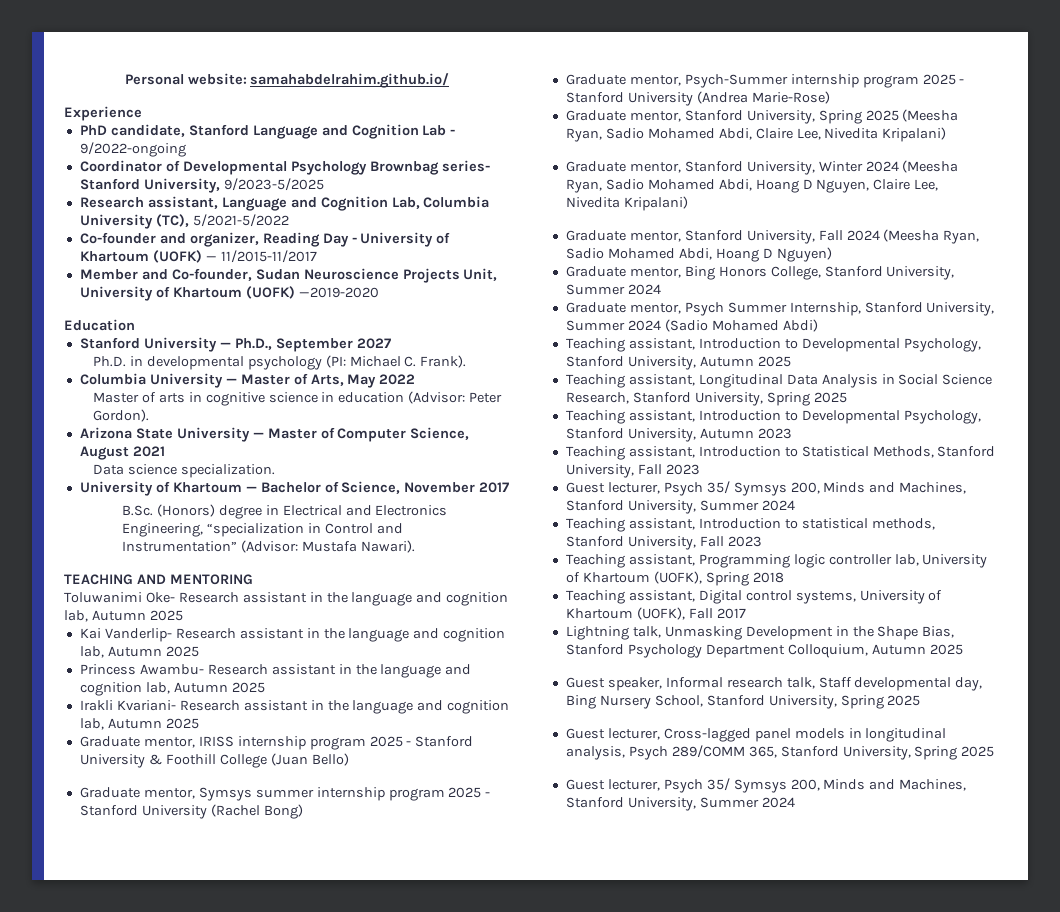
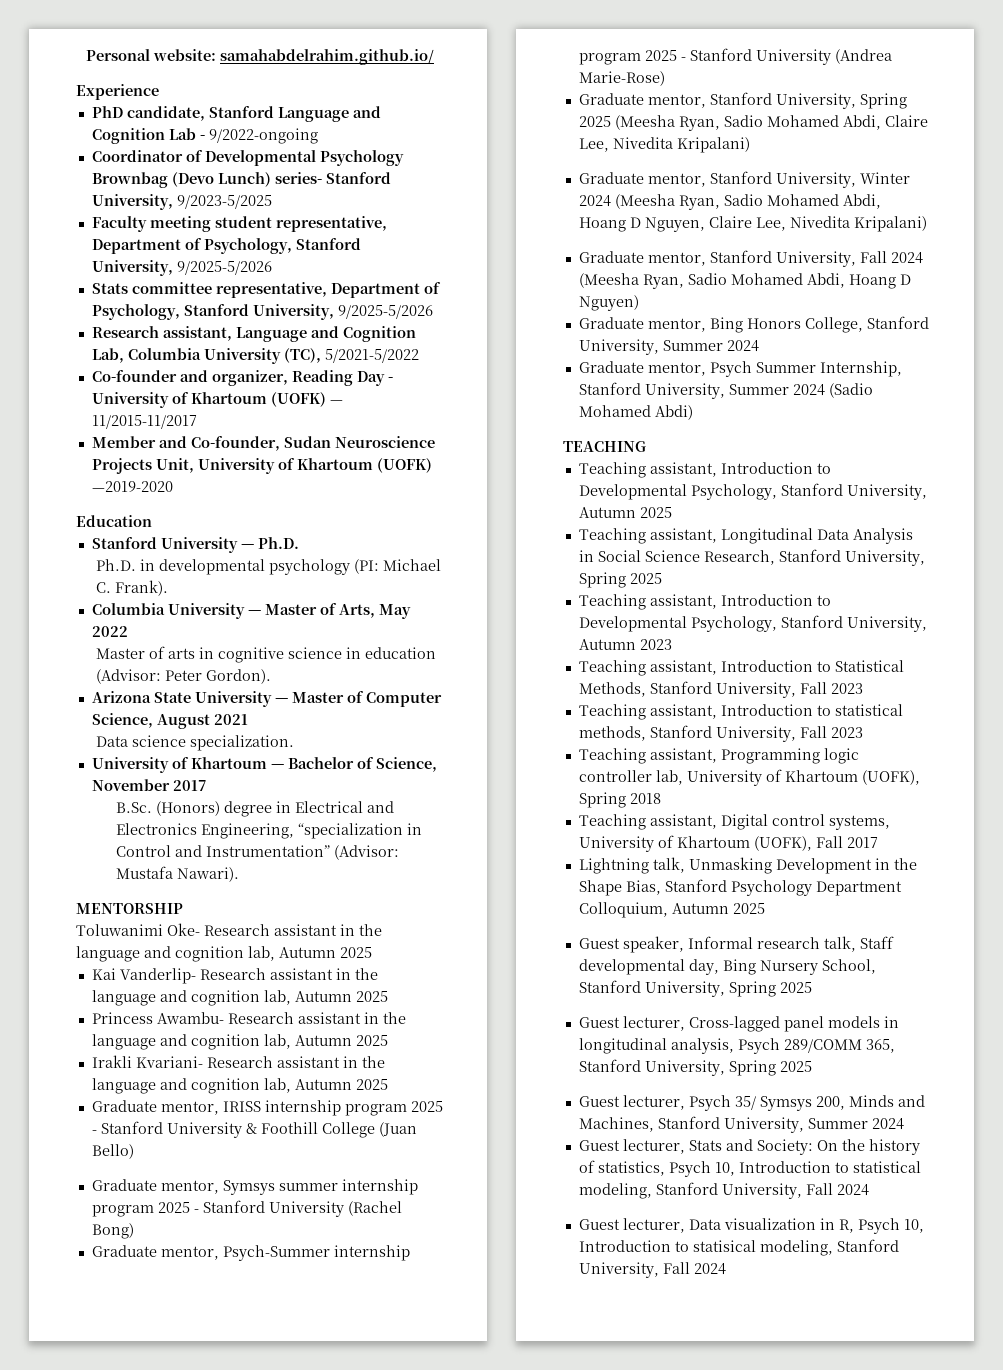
(439, 168) none -> [171,172,271,187] (Devo Lunch)
(324, 184) none -> [91,216,387,232] [91,238,361,254] [91,260,272,276] [91,282,441,298] [91,304,433,320] // Faculty meeting student representative, Department of Psychology, Stanford University, 9/2025-5/2026 // Stats committee representative, Department of Psychology, Stanford University, 9/2025-5/2026
[234,338,391,352] Ph.D., September 2027 -> [257,537,299,549] Ph.D.
[64,574,253,585] TEACHING AND MENTORING -> [76,903,183,914] MENTORSHIP
(818, 325) none -> [563,441,646,452] // TEACHING
[565,481,967,496] [565,500,795,514] // Guest lecturer, Psych 35/ Symsys 200, Minds and Machines, Stanford University, Summer 2024 -> (863, 688) none
(795, 802) none -> [578,1139,920,1155] [578,1160,921,1177] [578,1182,869,1199] [578,1218,924,1234] [578,1239,899,1256] [578,1262,726,1278] // Guest lecturer, Stats and Society: On the history of statistics, Psych 10, Introduction to statistical modeling, Stanford University, Fall 2024 // Guest lecturer, Data visualization in R, Psych 10, Introduction to statisical modeling, Stanford University, Fall 2024

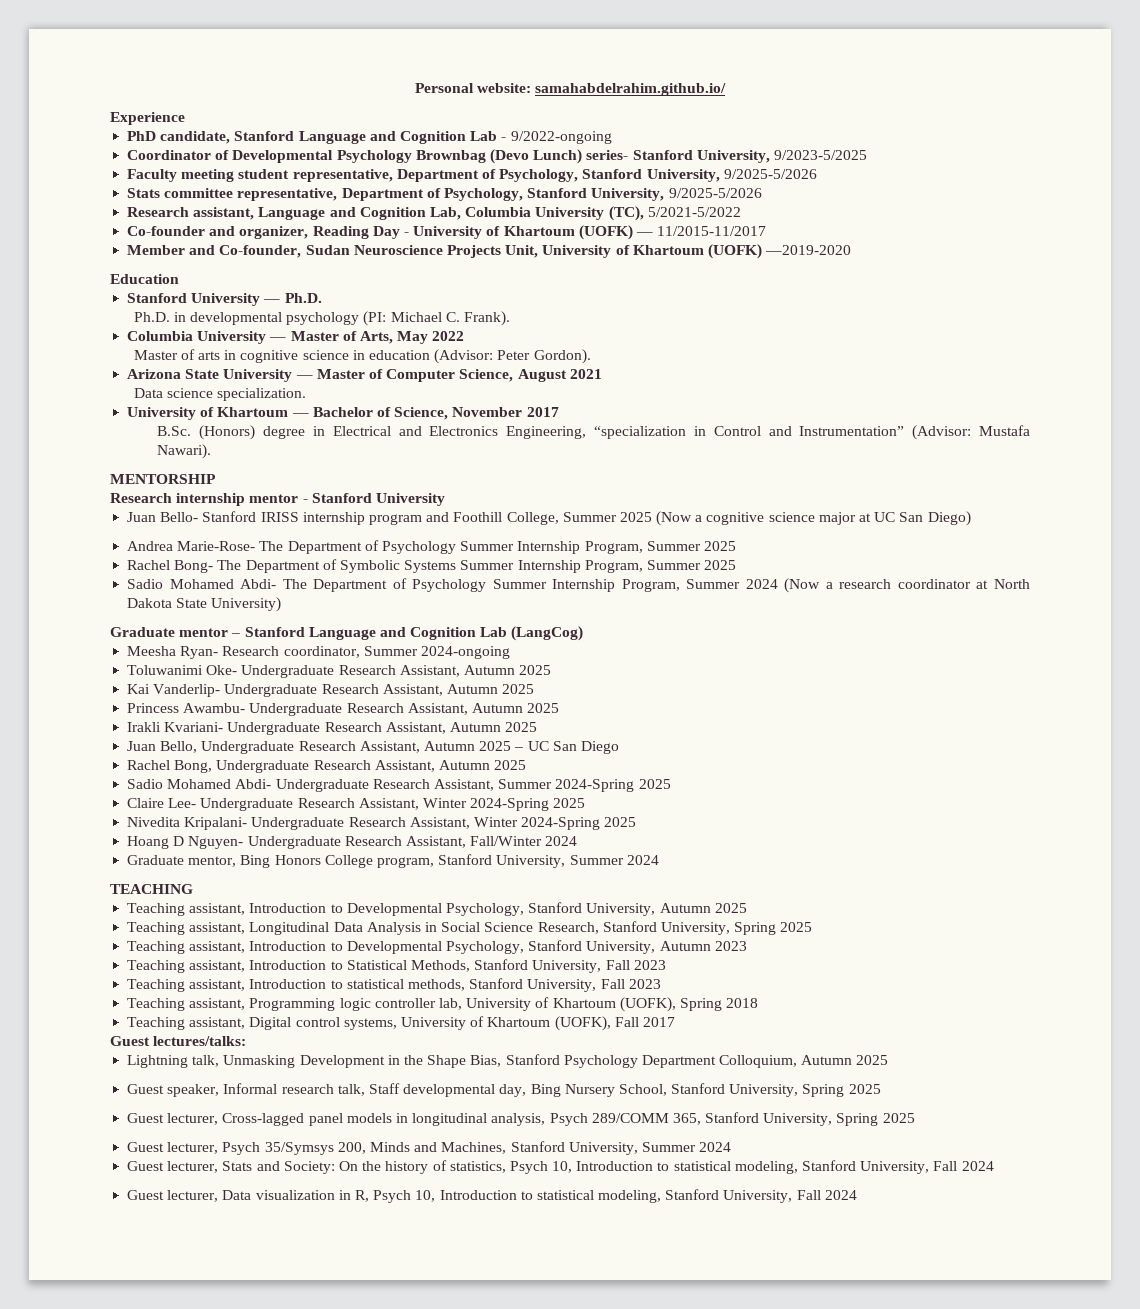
[76,923,382,936] [76,946,372,962] [91,968,378,984] [91,990,388,1006] [91,1012,406,1024] [91,1034,388,1050] [91,1055,385,1068] [91,1078,388,1094] [91,1100,443,1116] [91,1121,417,1138] [91,1144,134,1159] [91,1179,418,1195] [91,1200,402,1217] [91,1223,134,1239] [91,1245,410,1261] [578,48,892,65] [578,71,665,86] [578,92,907,109] [578,115,928,131] [578,137,750,153] [578,171,910,188] [578,194,881,210] [578,216,927,232] [578,250,923,267] [578,273,911,289] [578,295,639,311] Toluwanimi Oke- Research assistant in the language and cognition lab, Autumn 2025 // Kai Vanderlip- Research assistant in the language and cognition lab, Autumn 2025 // Princess Awambu- Research assistant in the language and cognition lab, Autumn 2025 // Irakli Kvariani- Research assistant in the language and cognition lab, Autumn 2025 // Graduate mentor, IRISS internship program 2025 - Stanford University & Foothill College (Juan Bello) // Graduate mentor, Symsys summer internship program 2025 - Stanford University (Rachel Bong) // Graduate mentor, Psych-Summer internship program 2025 - Stanford University (Andrea Marie-Rose) // Graduate mentor, Stanford University, Spring 2025 (Meesha Ryan, Sadio Mohamed Abdi, Claire Lee, Nivedita Kripalani) // Graduate mentor, Stanford University, Winter 2024 (Meesha Ryan, Sadio Mohamed Abdi, Hoang D Nguyen, Claire Lee, Nivedita Kripalani) // Graduate mentor, Stanford University, Fall 2024 (Meesha Ryan, Sadio Mohamed Abdi, Hoang D Nguyen) -> [110,493,445,506] [127,511,971,526] [127,540,736,554] [127,559,737,573] [127,578,1030,593] [127,597,282,612] [110,626,584,641] [127,646,510,659] [127,665,552,678] [127,684,535,697] [127,703,560,716] [127,722,538,735] [127,741,619,754] [127,760,527,773] [127,779,671,792] [127,798,586,811] [127,817,637,830] [127,836,578,849] Research internship mentor - Stanford University // Juan Bello- Stanford IRISS internship program and Foothill College, Summer 2025 (Now a cognitive science major at UC San Diego) // Andrea Marie-Rose- The Department of Psychology Summer Internship Program, Summer 2025 // Rachel Bong- The Department of Symbolic Systems Summer Internship Program, Summer 2025 // Sadio Mohamed Abdi- The Department of Psychology Summer Internship Program, Summer 2024 (Now a research coordinator at North Dakota State University) // Graduate mentor – Stanford Language and Cognition Lab (LangCog) // Meesha Ryan- Research coordinator, Summer 2024-ongoing // Toluwanimi Oke- Undergraduate Research Assistant, Autumn 2025 // Kai Vanderlip- Undergraduate Research Assistant, Autumn 2025 // Princess Awambu- Undergraduate Research Assistant, Autumn 2025 // Irakli Kvariani- Undergraduate Research Assistant, Autumn 2025 // Juan Bello, Undergraduate Research Assistant, Autumn 2025 – UC San Diego // Rachel Bong, Undergraduate Research Assistant, Autumn 2025 // Sadio Mohamed Abdi- Undergraduate Research Assistant, Summer 2024-Spring 2025 // Claire Lee- Undergraduate Research Assistant, Winter 2024-Spring 2025 // Nivedita Kripalani- Undergraduate Research Assistant, Winter 2024-Spring 2025 // Hoang D Nguyen- Undergraduate Research Assistant, Fall/Winter 2024
[804,316,929,333] [578,339,759,355] [578,361,902,377] [578,382,873,399] [578,405,693,420] College, Stanford University, Summer 2024 // Graduate mentor, Psych Summer Internship, Stanford University, Summer 2024 (Sadio Mohamed Abdi) -> [324,854,659,868] College program, Stanford University, Summer 2024
(878, 842) none -> [110,1036,247,1046] // Guest lectures/talks:
[734,1096,812,1111] 35/ Symsys -> [264,1142,334,1155] 35/Symsys
[692,1240,756,1252] statisical -> [536,1190,594,1200] statistical

